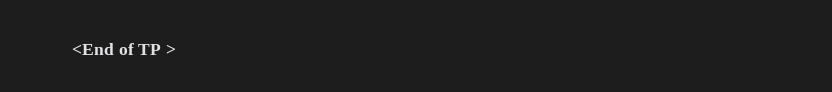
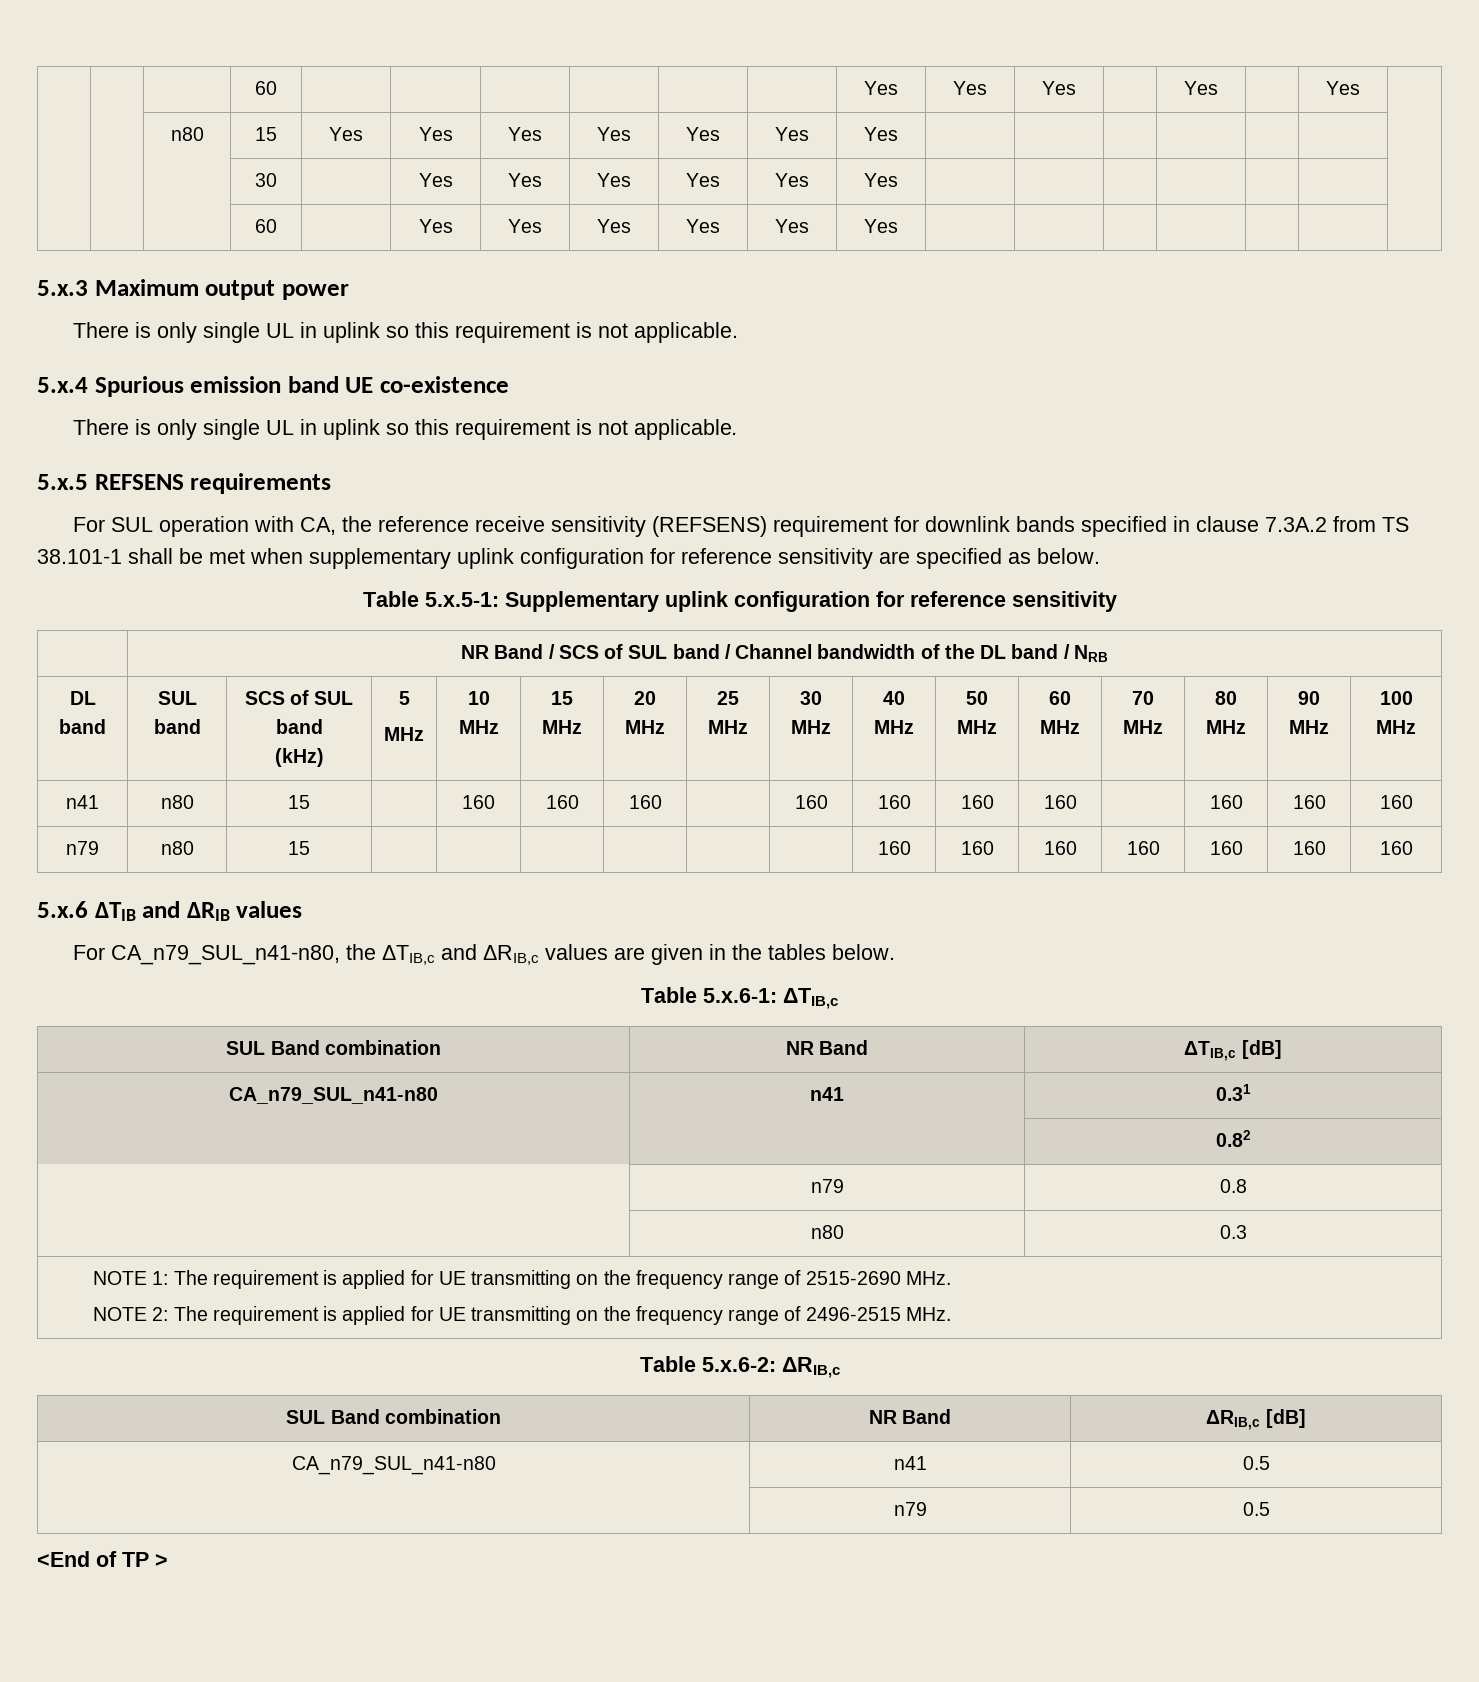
(72, 49) none -> [255,81,277,95] [864,81,898,95] [953,81,987,95] [1042,81,1076,95] [1184,81,1218,95] [1326,81,1360,95] [170,127,204,141] [255,127,277,141] [329,127,363,141] [418,127,453,141] [508,127,542,141] [597,127,631,141] [686,127,720,141] [775,127,809,141] [864,127,898,141] [255,173,277,187] [418,173,453,187] [508,173,542,187] [597,173,631,187] [686,173,720,187] [775,173,809,187] [864,173,898,187] [255,219,277,233] [418,219,453,233] [508,219,542,233] [597,219,631,233] [686,219,720,233] [775,219,809,233] [864,219,898,233] [37,279,349,300] [73,322,739,343] [37,376,510,397] [73,419,739,440] [37,473,332,494] [73,516,1410,537] [37,548,1100,569] [362,591,1117,612] [461,644,1108,662] [69,691,96,705] [59,719,106,734] [157,691,197,705] [153,719,201,734] [244,690,354,705] [275,719,323,734] [274,748,324,767] [398,691,410,705] [384,727,424,741] [467,691,490,705] [458,720,499,734] [551,691,573,705] [542,720,582,734] [634,691,656,705] [625,720,665,734] [717,691,739,705] [708,720,748,734] [800,691,822,705] [791,720,831,734] [883,691,905,705] [874,720,914,734] [966,691,988,705] [957,720,997,734] [1049,691,1071,705] [1040,720,1080,734] [1132,691,1154,705] [1123,720,1163,734] [1215,691,1237,705] [1206,720,1246,734] [1298,691,1320,705] [1289,720,1329,734] [1379,691,1413,705] [1376,720,1416,734] [66,795,99,809] [160,795,194,809] [288,795,310,809] [462,795,495,809] [545,795,579,809] [628,795,662,809] [794,795,828,809] [877,795,911,809] [960,795,994,809] [1043,795,1077,809] [1209,795,1243,809] [1292,795,1326,809] [1379,795,1413,809] [66,841,99,855] [160,841,194,855] [288,841,310,855] [877,841,911,855] [960,841,994,855] [1043,841,1077,855] [1126,841,1160,855] [1209,841,1243,855] [1292,841,1326,855] [1379,841,1413,855] [37,901,303,921] [73,944,896,965] [641,987,838,1009] [226,1040,441,1055] [785,1040,869,1055] [1184,1040,1282,1061] [229,1087,438,1104] [810,1087,844,1101] [1215,1084,1251,1101] [1215,1130,1251,1147] [810,1179,844,1193] [1219,1179,1247,1193] [810,1225,844,1239] [1219,1225,1247,1239] [92,1270,951,1289] [92,1306,951,1325] [639,1356,840,1378] [286,1409,501,1424] [868,1409,952,1424] [1206,1409,1306,1430] [291,1456,496,1475] [893,1456,927,1470] [1242,1456,1270,1470] [893,1502,927,1516] [1242,1502,1270,1516] | | | 60 | | | | | | | Yes | Yes | Yes | | Yes | | Yes | // | | n80 | 15 | Yes | Yes | Yes | Yes | Yes | Yes | Yes | | | | | | | // | | | 30 | | Yes | Yes | Yes | Yes | Yes | Yes | | | | | | | // | | | 60 | | Yes | Yes | Yes | Yes | Yes | Yes | | | | | | | // 5.x.3 Maximum output power // There is only single UL in uplink so this requirement is not applicable. // 5.x.4 Spurious emission band UE co-existence // There is only single UL in uplink so this requirement is not applicable. // 5.x.5 REFSENS requirements // For SUL operation with CA, the reference receive sensitivity (REFSENS) requirement for downlink bands specified in clause 7.3A.2 from TS 38.101-1 shall be met when supplementary uplink configuration for reference sensitivity are specified as below. // Table 5.x.5-1: Supplementary uplink configuration for reference sensitivity // | NR Band / SCS of SUL band / Channel bandwidth of the DL band / NRB // DL band | SUL band | SCS of SUL band // (kHz) | 5 // MHz | 10 MHz | 15 MHz | 20 MHz | 25 MHz | 30 MHz | 40 MHz | 50 MHz | 60 MHz | 70 MHz | 80 MHz | 90 MHz | 100 MHz // n41 | n80 | 15 | | 160 | 160 | 160 | | 160 | 160 | 160 | 160 | | 160 | 160 | 160 // n79 | n80 | 15 | | | | | | | 160 | 160 | 160 | 160 | 160 | 160 | 160 // 5.x.6 ∆TIB and ∆RIB values // For CA_n79_SUL_n41-n80, the ΔTIB,c and ΔRIB,c values are given in the tables below. // Table 5.x.6-1: ΔTIB,c // SUL Band combination | NR Band | ΔTIB,c [dB] // CA_n79_SUL_n41-n80 | n41 | 0.31 // | | 0.82 // | n79 | 0.8 // | n80 | 0.3 // NOTE 1: The requirement is applied for UE transmitting on the frequency range of 2515-2690 MHz. // NOTE 2: The requirement is applied for UE transmitting on the frequency range of 2496-2515 MHz. // Table 5.x.6-2: ΔRIB,c // SUL Band combination | NR Band | ΔRIB,c [dB] // CA_n79_SUL_n41-n80 | n41 | 0.5 // | n79 | 0.5 //

